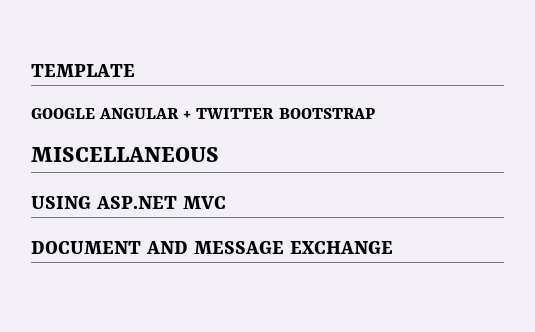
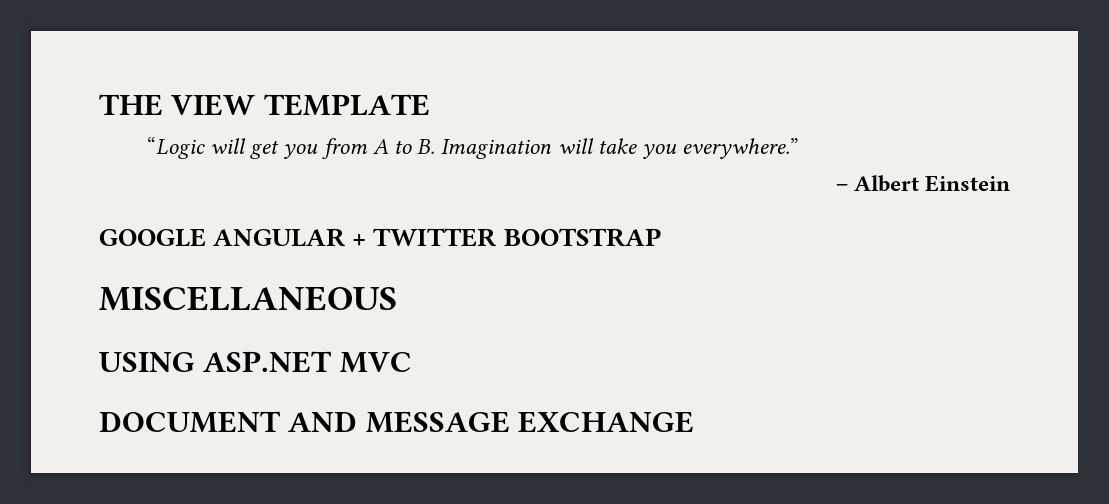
(31, 70) none -> [99,94,256,116] THE VIEW
(135, 70) none -> [146,137,800,159] [835,175,1010,192] // “Logic will get you from A to B. Imagination will take you everywhere.” // – Albert Einstein

